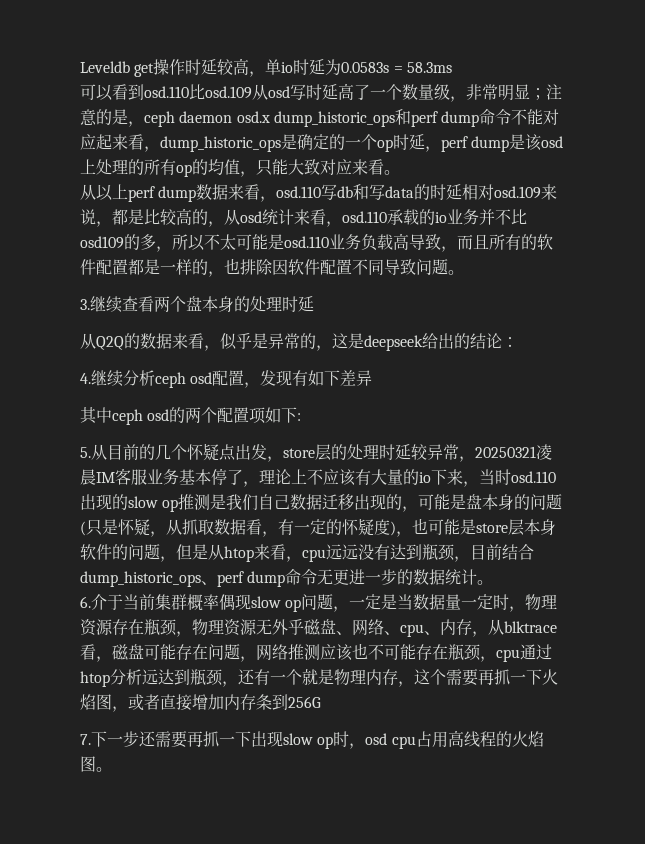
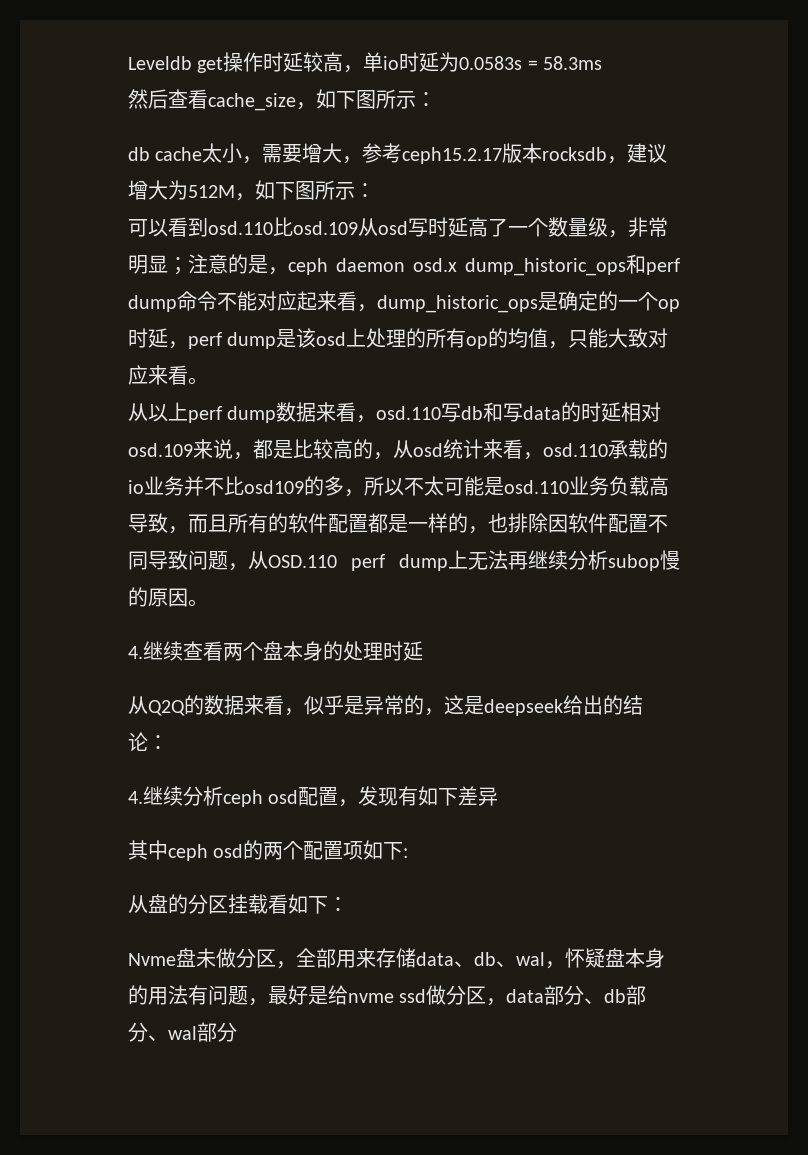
(452, 67) none -> [128,89,436,111] [128,143,668,164] [128,180,375,201] // 然后查看cache_size，如下图所示： // db cache太小，需要增大，参考ceph15.2.17版本rocksdb，建议增大为512M，如下图所示：
[448,270,464,275] [80,299,90,310] 。 // 3. -> [228,550,680,571] [128,587,208,607] [128,646,143,659] ，从OSD.110 perf dump上无法再继续分析subop慢的原因。 // 4.
[80,443,552,462] [80,468,556,487] [80,494,563,512] [80,518,556,537] [80,544,534,562] [80,569,494,587] [80,594,558,612] [80,619,557,637] [80,643,552,662] [80,669,558,687] [80,694,321,712] [80,730,544,749] [80,756,112,772] 5.从目前的几个怀疑点出发，store层的处理时延较异常，20250321凌晨IM客服业务基本停了，理论上不应该有大量的io下来，当时osd.110出现的slow op推测是我们自己数据迁移出现的，可能是盘本身的问题(只是怀疑，从抓取数据看，有一定的怀疑度)，也可能是store层本身软件的问题，但是从htop来看，cpu远远没有达到瓶颈，目前结合dump_historic_ops、perf dump命令无更进一步的数据统计。 // 6.介于当前集群概率偶现slow op问题，一定是当数据量一定时，物理资源存在瓶颈，物理资源无外乎磁盘、网络、cpu、内存，从blktrace看，磁盘可能存在问题，网络推测应该也不可能存在瓶颈，cpu通过htop分析远达到瓶颈，还有一个就是物理内存，这个需要再抓一下火焰图，或者直接增加内存条到256G // 7.下一步还需要再抓一下出现slow op时，osd cpu占用高线程的火焰图。 -> [128,894,348,914] [128,948,665,969] [128,985,647,1006] [128,1022,237,1042] 从盘的分区挂载看如下： // Nvme盘未做分区，全部用来存储data、db、wal，怀疑盘本身的用法有问题，最好是给nvme ssd做分区，data部分、db部分、wal部分

